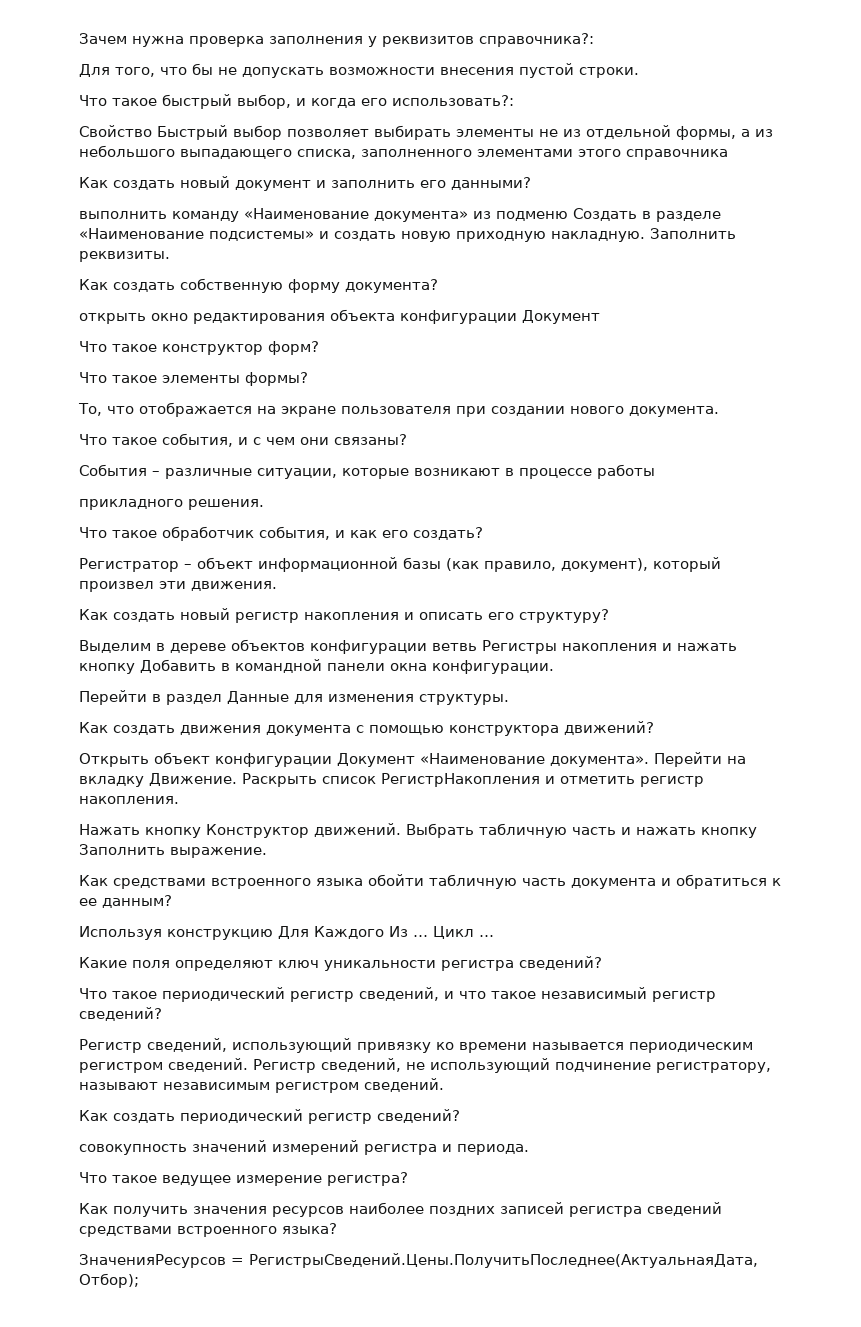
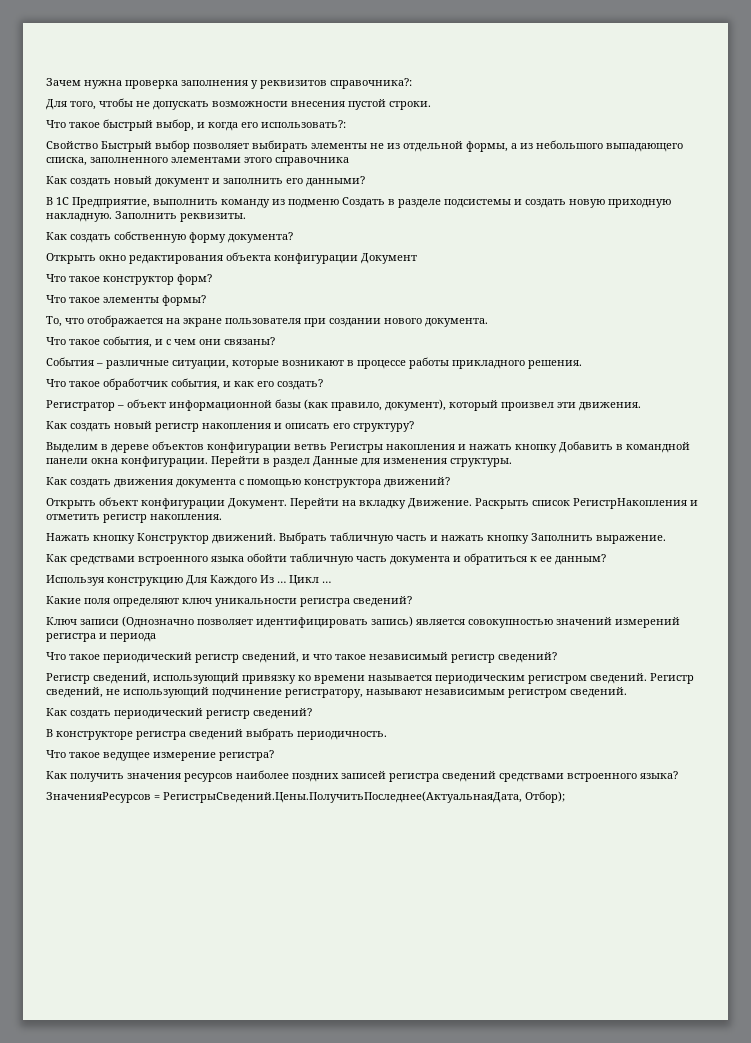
[160,63,213,75] что бы -> [99,98,133,107] чтобы
[79,208,468,222] выполнить команду «Наименование документа» -> [46,197,270,208] В 1С Предприятие, выполнить команду
[79,228,314,241] «Наименование подсистемы» -> [444,199,511,208] подсистемы
[79,313,146,324] открыть -> [46,253,96,264] Открыть
(655, 471) // -> (449, 363) none
(554, 667) // -> (208, 461) none
[337,753,649,767] Документ «Наименование документа». -> [228,498,287,509] Документ.
(602, 963) none -> [46,616,680,628] [46,633,156,642] // Ключ записи (Однозначно позволяет идентифицировать запись) является совокупностью значений измерений регистра и периода
[79,1140,529,1155] совокупность значений измерений регистра и периода. -> [46,728,387,740] В конструкторе регистра сведений выбрать периодичность.

